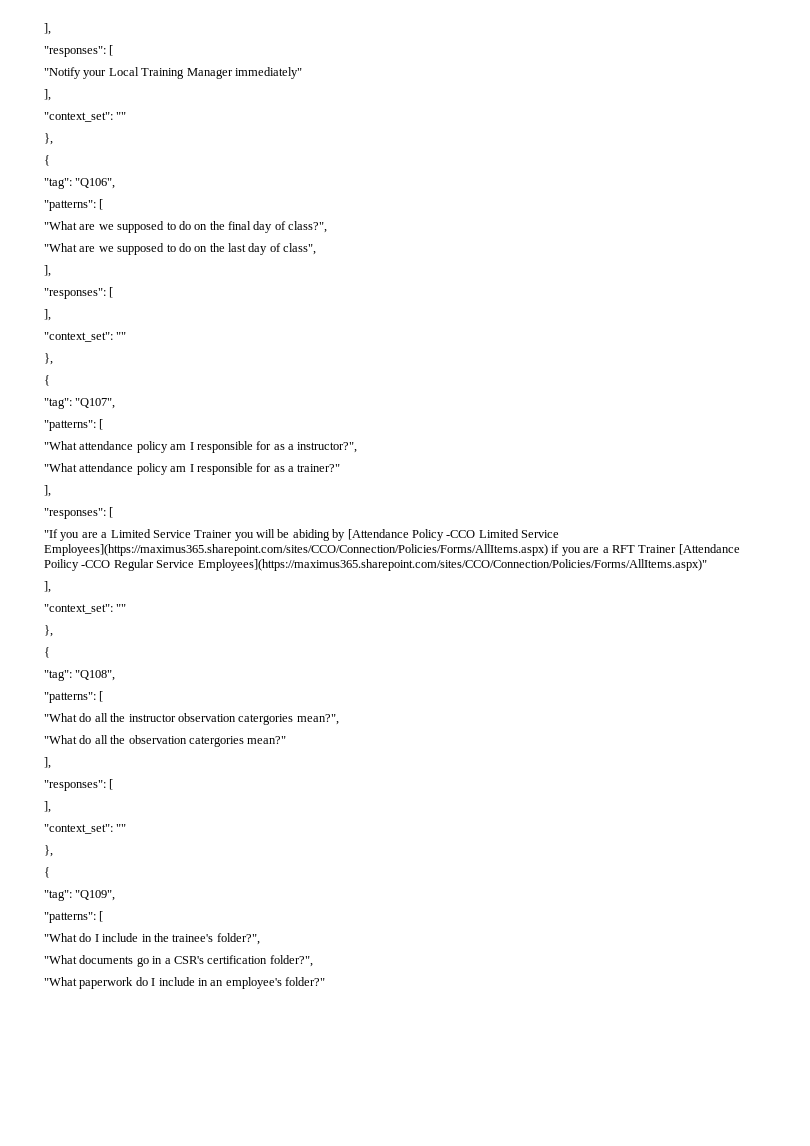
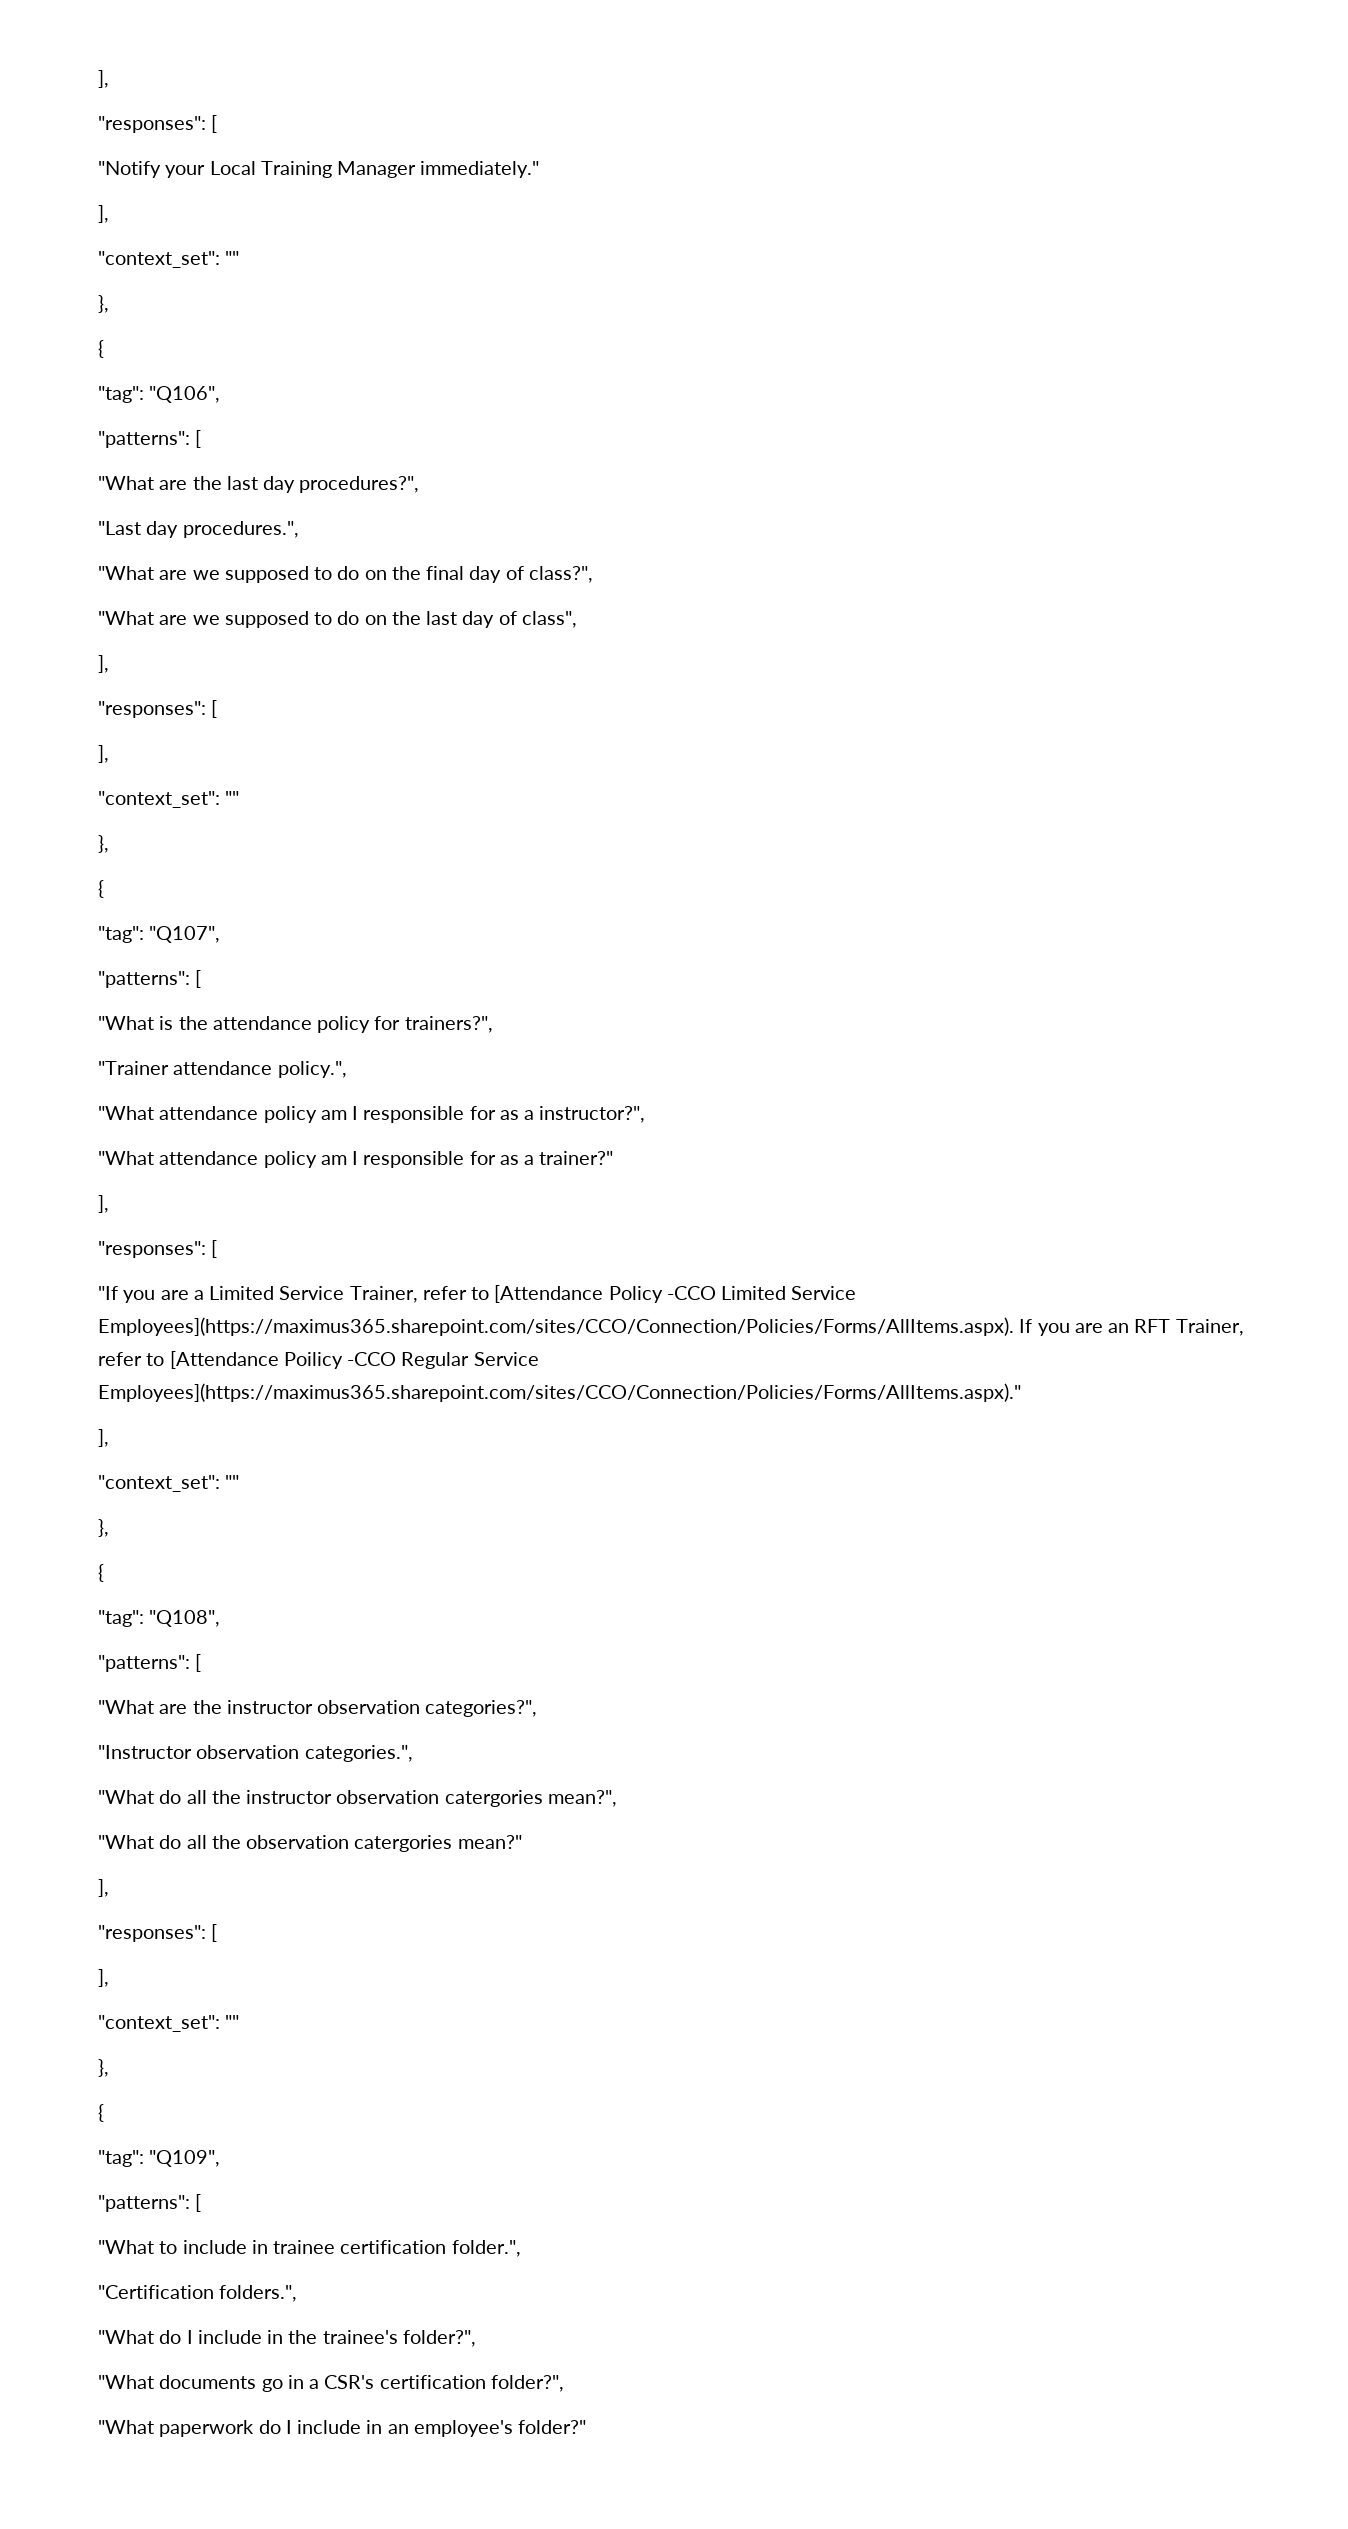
[234,67,302,79] immediately" -> [420,161,540,178] immediately."
(104, 204) none -> [98,476,420,493] [98,521,299,538] // "What are the last day procedures?", // "Last day procedures.",
(104, 424) none -> [98,1016,493,1033] [98,1061,347,1078] // "What is the attendance policy for trainers?", // "Trainer attendance policy.",
[194,529,346,541] Trainer you will be abiding by -> [349,1286,490,1303] Trainer, refer to
[44,544,677,556] Employees](https://maximus365.sharepoint.com/sites/CCO/Connection/Policies/Forms/AllItems.aspx) if you are a RFT Trainer -> [98,1317,1244,1336] [98,1352,165,1366] Employees](https://maximus365.sharepoint.com/sites/CCO/Connection/Policies/Forms/AllItems.aspx). If you are an RFT Trainer, refer to
[197,559,707,571] Employees](https://maximus365.sharepoint.com/sites/CCO/Connection/Policies/Forms/AllItems.aspx)" -> [98,1383,1021,1402] Employees](https://maximus365.sharepoint.com/sites/CCO/Connection/Policies/Forms/AllItems.aspx)."
(104, 696) none -> [98,1700,538,1717] [98,1745,413,1762] // "What are the instructor observation categories?", // "Instructor observation categories.",
(104, 916) none -> [98,2240,521,2257] [98,2285,298,2302] // "What to include in trainee certification folder.", // "Certification folders.",

